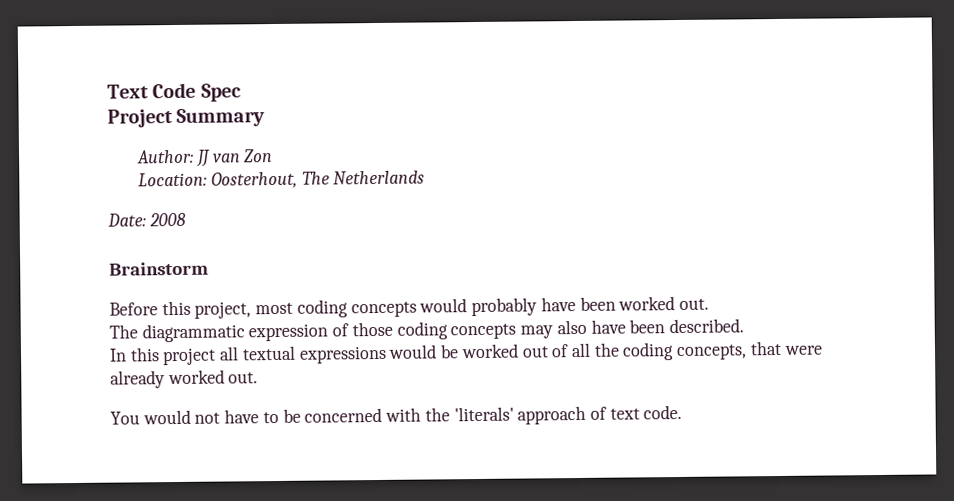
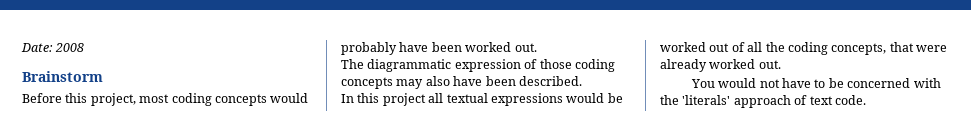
[107,82,241,102] [107,108,266,128] [136,149,274,167] [138,170,426,189] Text Code Spec // Project Summary // Author: JJ van Zon // Location: Oosterhout, The Netherlands // -> (21, 47) none

